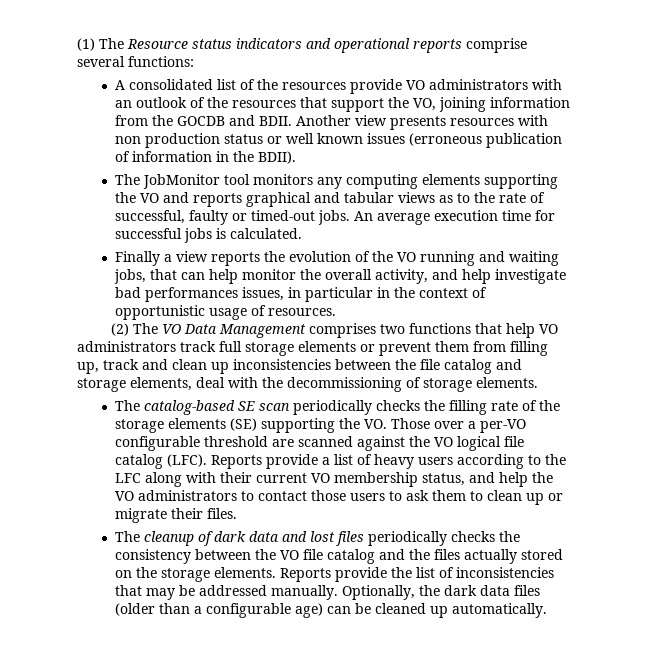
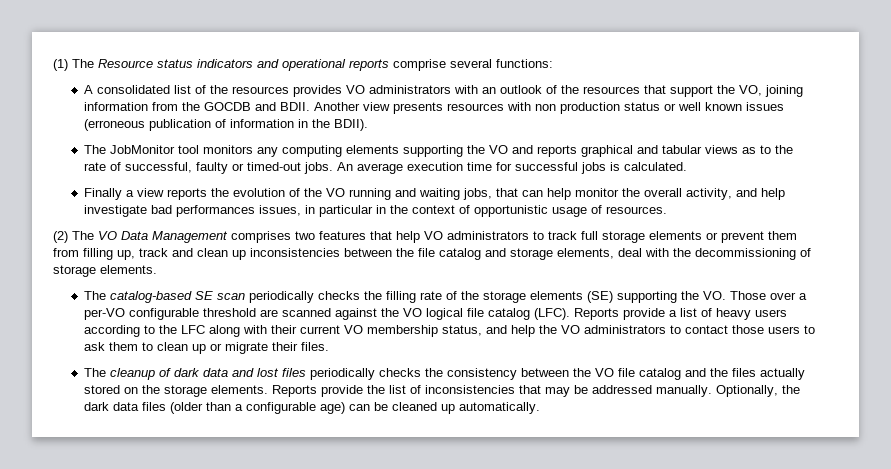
[349,79,402,94] provide -> [292,85,342,97] provides
[408,323,471,334] functions -> [319,231,366,240] features
(176, 346) none -> [533,231,544,240] to

